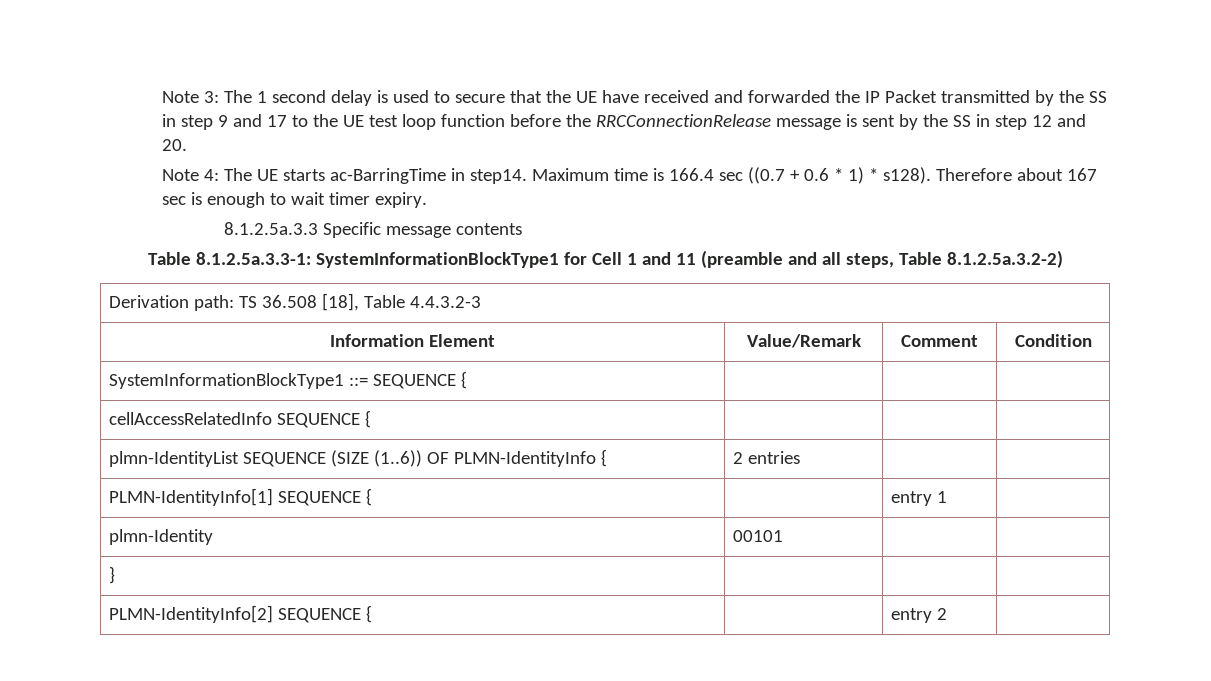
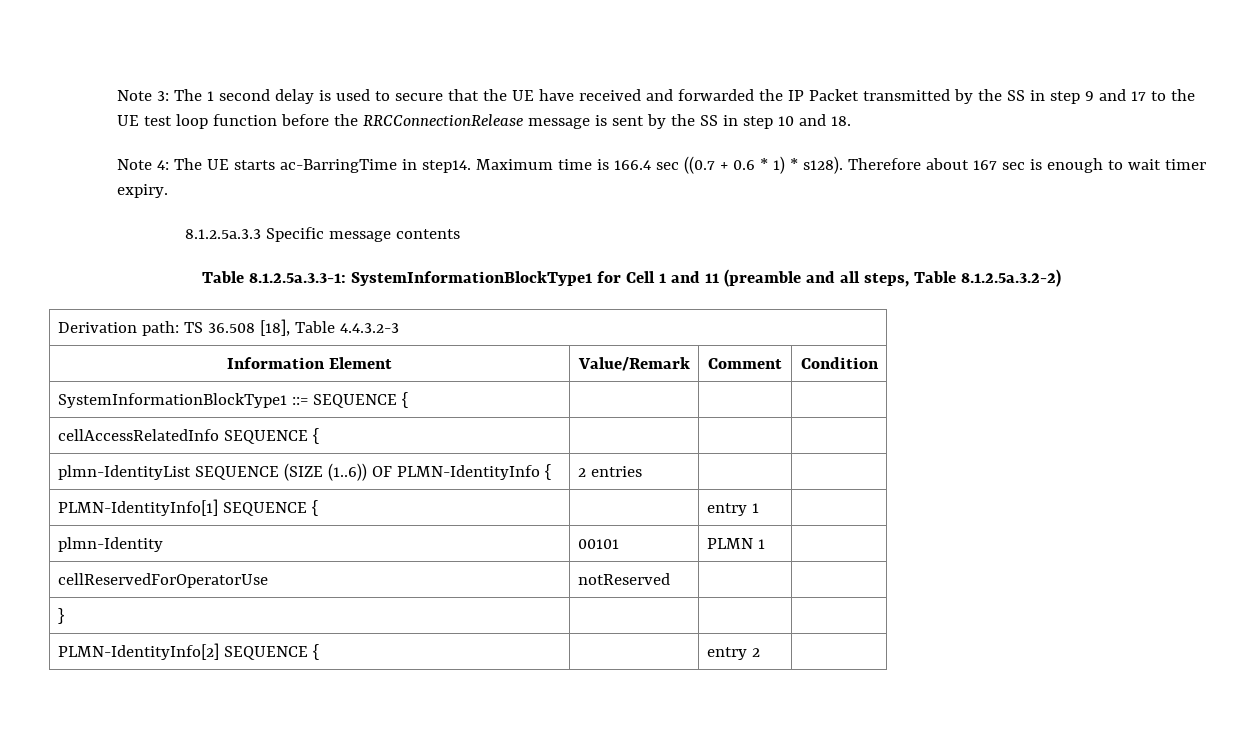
[1031,114,1086,127] [162,139,188,151] 12 and 20. -> [778,114,852,126] 10 and 18.
(783, 536) none -> [706,538,765,549] [57,573,268,588] [577,573,670,585] | PLMN 1 | // cellReservedForOperatorUse | notReserved

